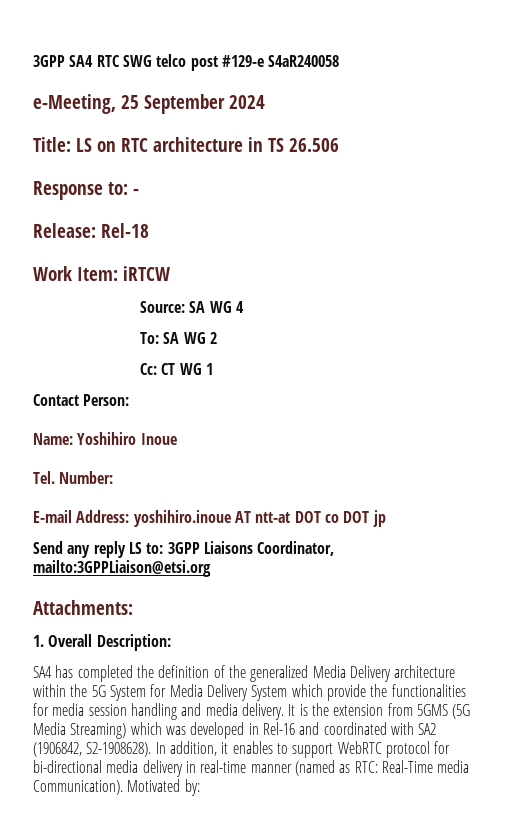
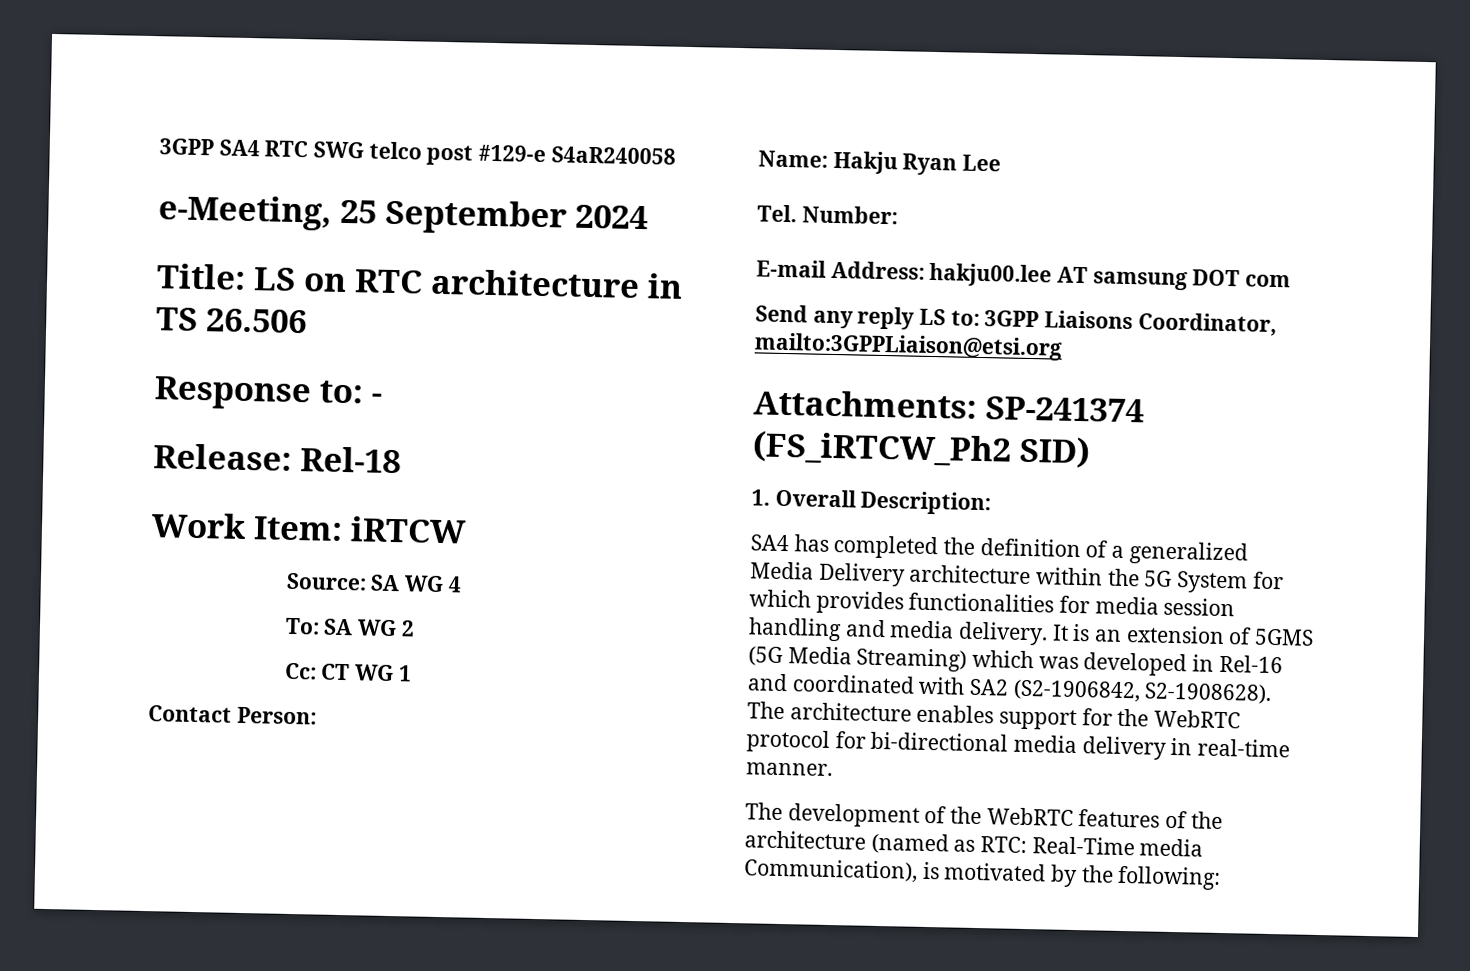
[77,432,177,445] Yoshihiro Inoue -> [832,150,1002,176] Hakju Ryan Lee
[133,510,386,527] yoshihiro.inoue AT ntt-at DOT co DOT jp -> [929,262,1292,291] hakju00.lee AT samsung DOT com
(133, 607) none -> [985,396,1144,423] [752,430,1091,469] SP-241374 (FS_iRTCW_Ph2 SID)
[228,665,246,678] the -> [1111,545,1125,558] a
[169,684,388,701] Media Delivery System which provide the -> [749,589,904,615] which provides
[311,703,413,716] the extension from -> [1094,625,1253,645] an extension of
[33,741,334,758] (1906842, S2-1908628). In addition, it enables to support -> [1012,679,1273,705] [747,701,1150,731] (S2-1906842, S2-1908628). The architecture enables support for the
[250,764,292,773] manner -> [746,762,833,777] [745,802,1223,830] [744,830,866,850] manner. // The development of the WebRTC features of the architecture
[33,779,200,796] Communication). Motivated by: -> [743,858,1222,891] Communication), is motivated by the following:

